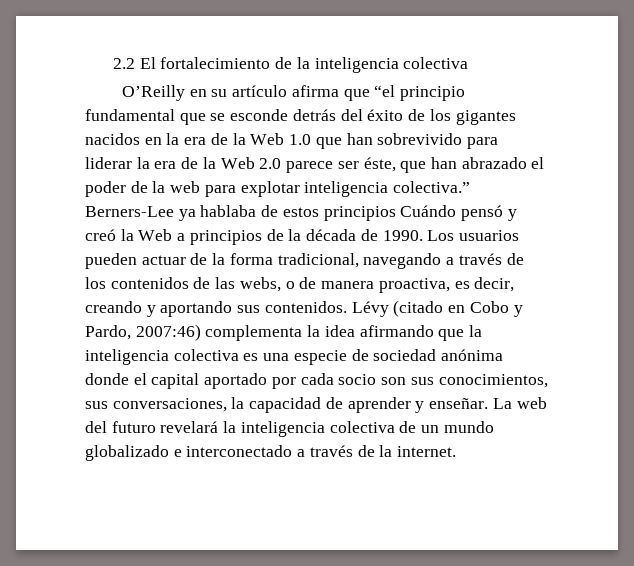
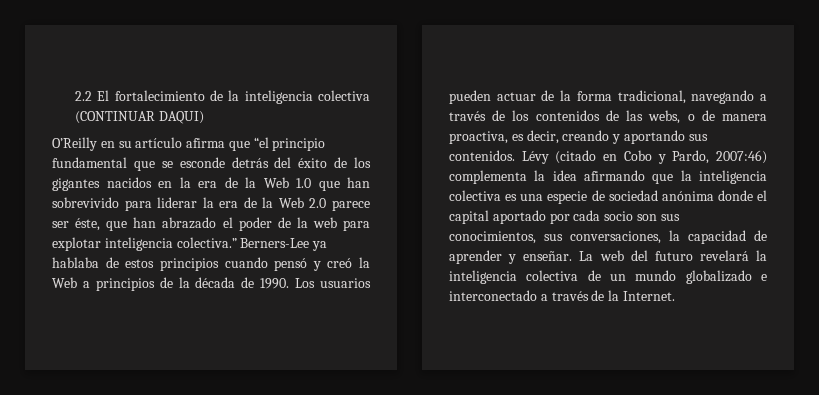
(469, 63) none -> [74,111,204,124] (CONTINUAR DAQUI)
[400,205,457,217] Cuándo -> [224,257,268,268] cuando
[397,446,457,457] internet. -> [622,291,675,301] Internet.

